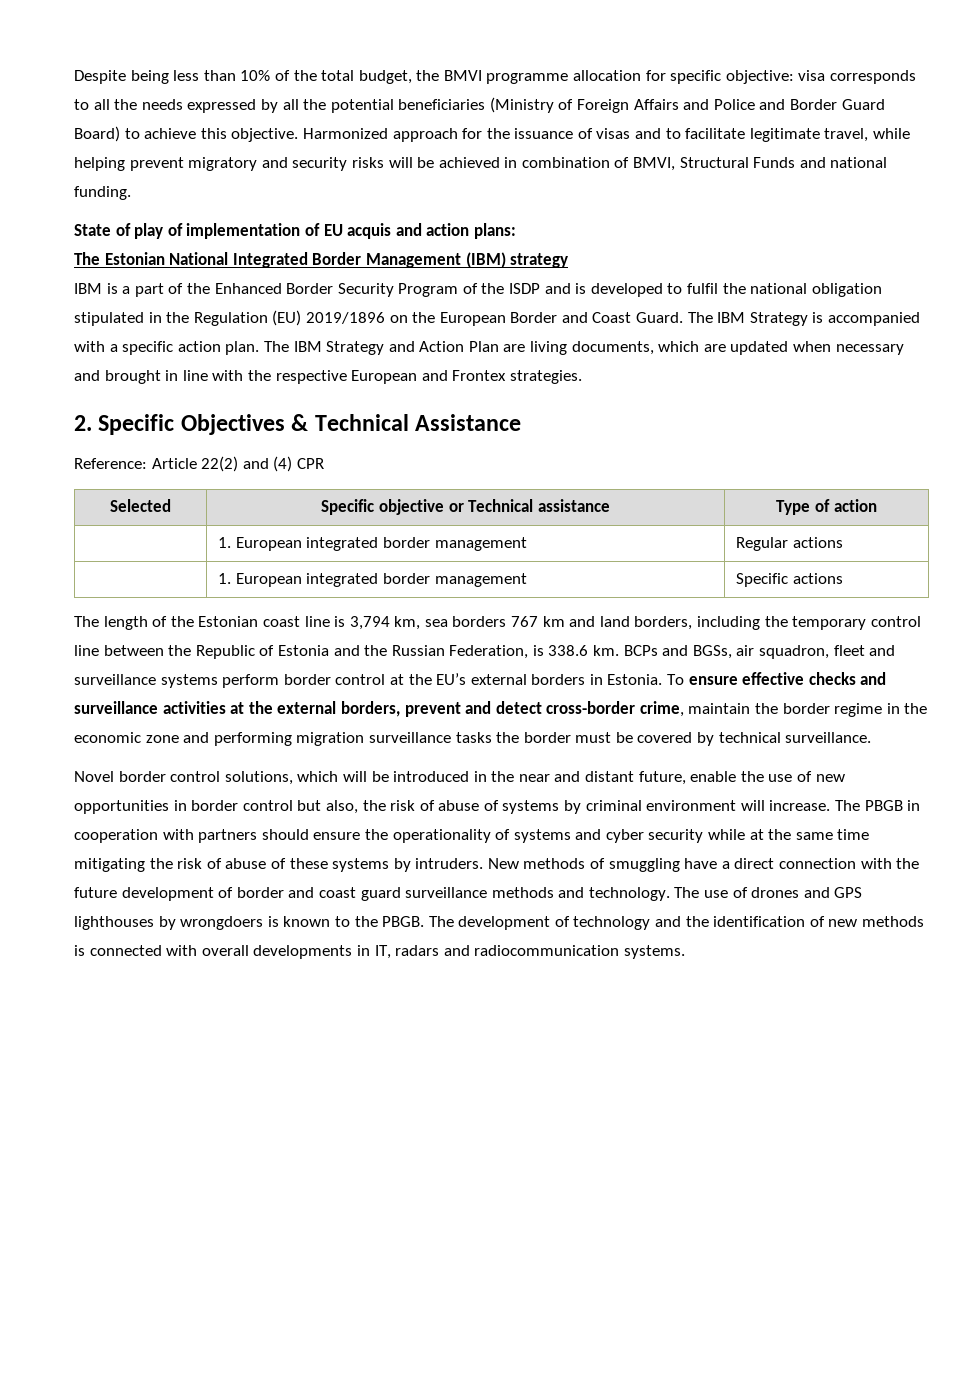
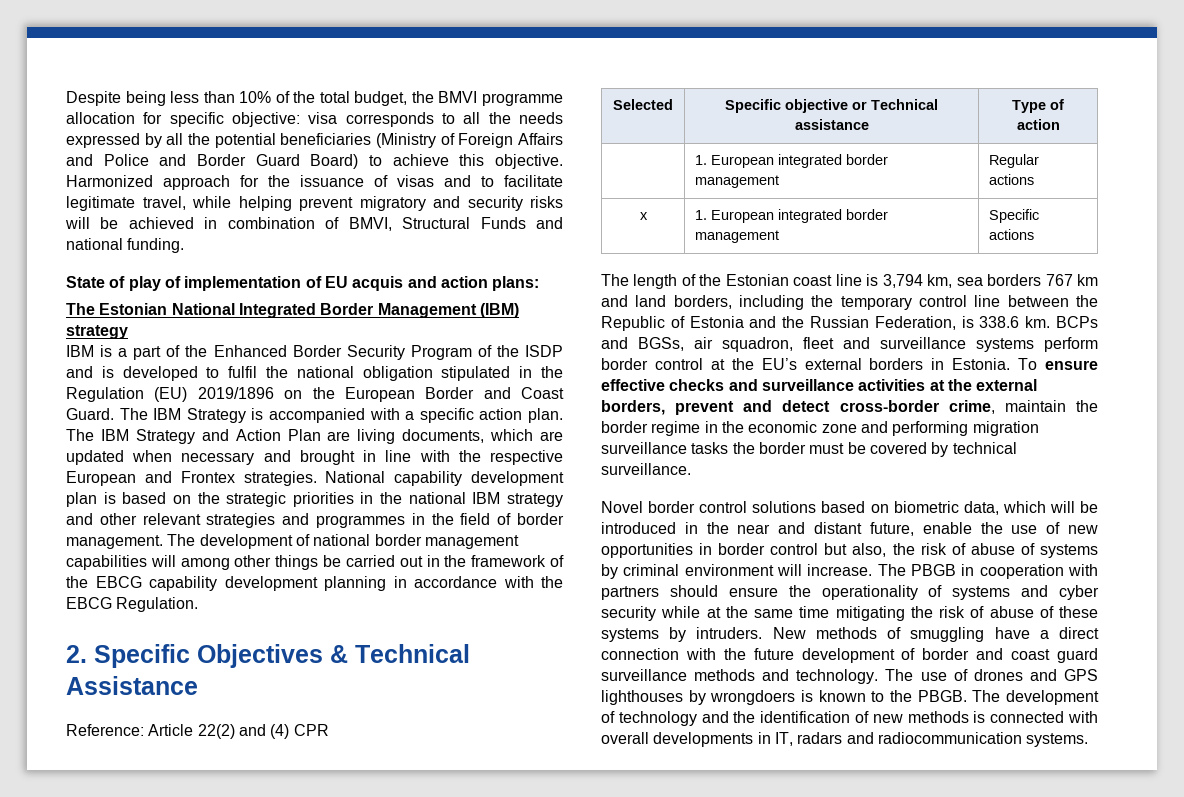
(582, 377) none -> [325,471,564,486] [66,492,563,507] [66,513,565,528] [66,534,519,549] [66,555,564,570] [66,576,563,591] [66,597,199,612] National capability development plan is based on the strategic priorities in the national IBM strategy and other relevant strategies and programmes in the field of border management. The development of national border management capabilities will among other things be carried out in the framework of the EBCG capability development planning in accordance with the EBCG Regulation.
(843, 542) none -> [639,212,648,220] x
[224,771,293,785] solutions, -> [752,501,999,515] solutions based on biometric data,

